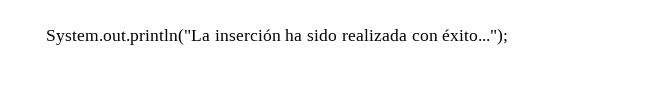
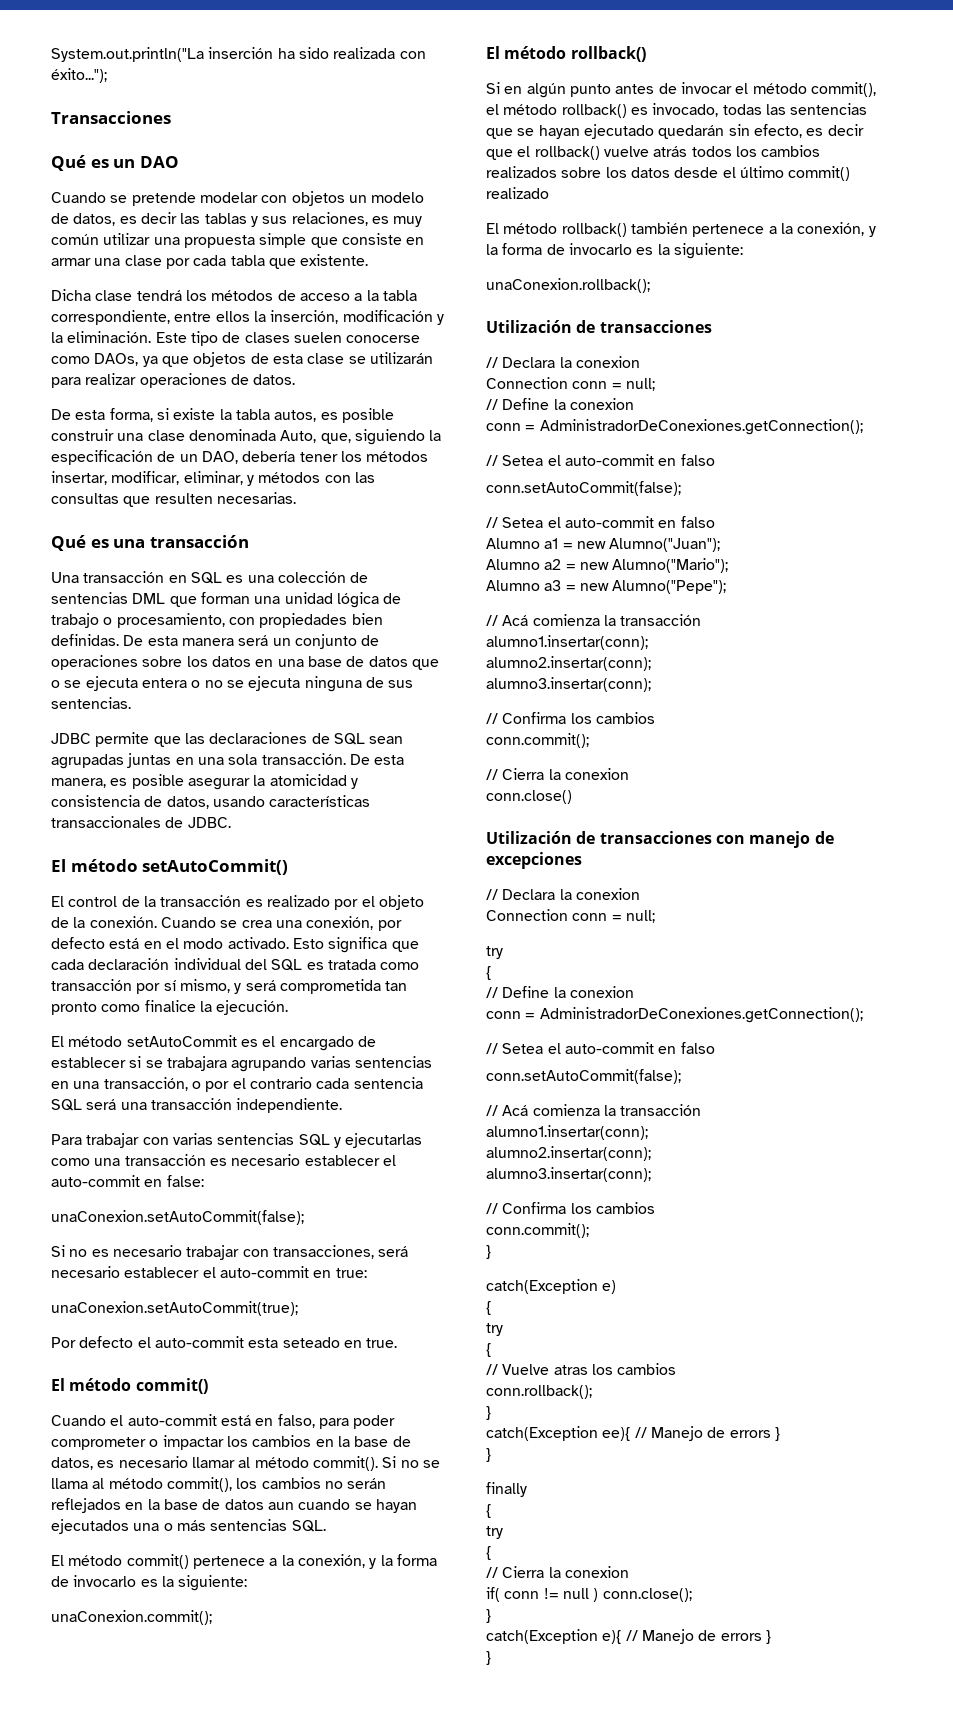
(509, 36) none -> [51,111,171,124] [51,155,179,171] [51,191,425,206] [51,212,423,227] [51,233,425,248] [51,254,369,269] [51,289,417,301] [51,310,444,325] [51,331,421,346] [51,352,433,367] [51,373,296,388] [51,408,394,423] [51,429,442,445] [51,450,429,465] [51,471,375,486] [51,492,296,507] [51,535,249,551] [51,571,369,584] [51,592,402,608] [51,613,383,628] [51,634,380,649] [51,655,439,670] [51,676,414,692] [51,697,131,709] [51,732,404,747] [51,753,405,769] [51,774,358,790] [51,795,371,809] [51,816,231,828] [51,859,289,875] [51,895,424,910] [51,916,402,931] [51,937,419,953] [51,958,420,971] [51,979,408,994] [51,1000,289,1015] [51,1035,376,1051] [51,1056,432,1072] [51,1077,423,1092] [51,1098,343,1113] [51,1133,423,1148] [51,1154,396,1166] [51,1175,204,1187] [51,1210,304,1225] [51,1245,409,1260] [51,1266,367,1278] [51,1301,298,1316] [51,1336,398,1348] [51,1378,208,1394] [51,1414,396,1429] [51,1435,411,1450] [51,1456,440,1471] [51,1477,387,1492] [51,1498,417,1513] [51,1519,326,1534] [51,1554,437,1569] [51,1575,248,1591] [51,1610,212,1625] [486,46,646,62] [486,82,876,98] [486,103,868,118] [486,124,864,139] [486,145,821,160] [486,166,851,181] [486,187,549,199] [486,222,876,237] [486,243,743,259] [486,278,650,293] [486,320,712,333] [486,356,640,368] [486,377,655,391] [486,398,634,410] [486,419,863,435] [486,454,715,466] [486,481,681,496] [486,516,715,528] [486,538,721,552] [486,558,729,573] [486,580,727,594] [486,614,702,626] [486,635,648,650] [486,656,651,671] [486,677,651,692] [486,712,655,724] [486,733,589,748] [486,768,629,780] [486,790,572,804] [486,831,834,848] [486,852,582,869] [486,888,640,900] [486,909,655,923] [486,946,503,959] [486,966,491,980] [486,986,634,998] [486,1007,863,1023] [486,1042,715,1054] [486,1069,681,1084] [486,1104,702,1116] [486,1125,648,1140] [486,1146,651,1161] [486,1167,651,1182] [486,1202,655,1214] [486,1223,589,1238] [486,1245,491,1259] [486,1279,617,1294] [486,1301,491,1315] [486,1323,503,1336] [486,1343,491,1357] [486,1363,677,1375] [486,1385,592,1399] [486,1406,491,1420] [486,1426,780,1441] [486,1448,491,1462] [486,1482,527,1497] [486,1504,491,1518] [486,1526,503,1539] [486,1546,491,1560] [486,1566,629,1578] [486,1587,692,1602] [486,1609,491,1623] [486,1629,771,1644] [486,1651,491,1665] // Transacciones // Qué es un DAO // Cuando se pretende modelar con objetos un modelo de datos, es decir las tablas y sus relaciones, es muy común utilizar una propuesta simple que consiste en armar una clase por cada tabla que existente. // Dicha clase tendrá los métodos de acceso a la tabla correspondiente, entre ellos la inserción, modificación y la eliminación. Este tipo de clases suelen conocerse como DAOs, ya que objetos de esta clase se utilizarán para realizar operaciones de datos. // De esta forma, si existe la tabla autos, es posible construir una clase denominada Auto, que, siguiendo la especificación de un DAO, debería tener los métodos insertar, modificar, eliminar, y métodos con las consultas que resulten necesarias. // Qué es una transacción // Una transacción en SQL es una colección de sentencias DML que forman una unidad lógica de trabajo o procesamiento, con propiedades bien definidas. De esta manera será un conjunto de operaciones sobre los datos en una base de datos que o se ejecuta entera o no se ejecuta ninguna de sus sentencias. // JDBC permite que las declaraciones de SQL sean agrupadas juntas en una sola transacción. De esta manera, es posible asegurar la atomicidad y consistencia de datos, usando características transaccionales de JDBC. // El método setAutoCommit() // El control de la transacción es realizado por el objeto de la conexión. Cuando se crea una conexión, por defecto está en el modo activado. Esto significa que cada declaración individual del SQL es tratada como transacción por sí mismo, y será comprometida tan pronto como finalice la ejecución. // El método setAutoCommit es el encargado de establecer si se trabajara agrupando varias sentencias en una transacción, o por el contrario cada sentencia SQL será una transacción independiente. // Para trabajar con varias sentencias SQL y ejecutarlas como una transacción es necesario establecer el auto-commit en false: // unaConexion.setAutoCommit(false); // Si no es necesario trabajar con transacciones, será necesario establecer el auto-commit en true: // unaConexion.setAutoCommit(true); // Por defecto el auto-commit esta seteado en true. // El método commit() // Cuando el auto-commit está en falso, para poder comprometer o impactar los cambios en la base de datos, es necesario llamar al método commit(). Si no se llama al método commit(), los cambios no serán reflejados en la base de datos aun cuando se hayan ejecutados una o más sentencias SQL. // El método commit() pertenece a la conexión, y la forma de invocarlo es la siguiente: // unaConexion.commit(); // El método rollback() // Si en algún punto antes de invocar el método commit(), el método rollback() es invocado, todas las sentencias que se hayan ejecutado quedarán sin efecto, es decir que el rollback() vuelve atrás todos los cambios realizados sobre los datos desde el último commit() realizado // El método rollback() también pertenece a la conexión, y la forma de invocarlo es la siguiente: // unaConexion.rollback(); // Utilización de transacciones // // Declara la conexion // Connection conn = null; // // Define la conexion // conn = AdministradorDeConexiones.getConnection(); // // Setea el auto-commit en falso // conn.setAutoCommit(false); // // Setea el auto-commit en falso // Alumno a1 = new Alumno("Juan"); // Alumno a2 = new Alumno("Mario"); // Alumno a3 = new Alumno("Pepe"); // // Acá comienza la transacción // alumno1.insertar(conn); // alumno2.insertar(conn); // alumno3.insertar(conn); // // Confirma los cambios // conn.commit(); // // Cierra la conexion // conn.close() // Utilización de transacciones con manejo de excepciones // // Declara la conexion // Connection conn = null; // try // { // // Define la conexion // conn = AdministradorDeConexiones.getConnection(); // // Setea el auto-commit en falso // conn.setAutoCommit(false); // // Acá comienza la transacción // alumno1.insertar(conn); // alumno2.insertar(conn); // alumno3.insertar(conn); // // Confirma los cambios // conn.commit(); // } // catch(Exception e) // { // try // { // // Vuelve atras los cambios // conn.rollback(); // } // catch(Exception ee){ // Manejo de errors } // } // finally // { // try // { // // Cierra la conexion // if( conn != null ) conn.close(); // } // catch(Exception e){ // Manejo de errors } // }

